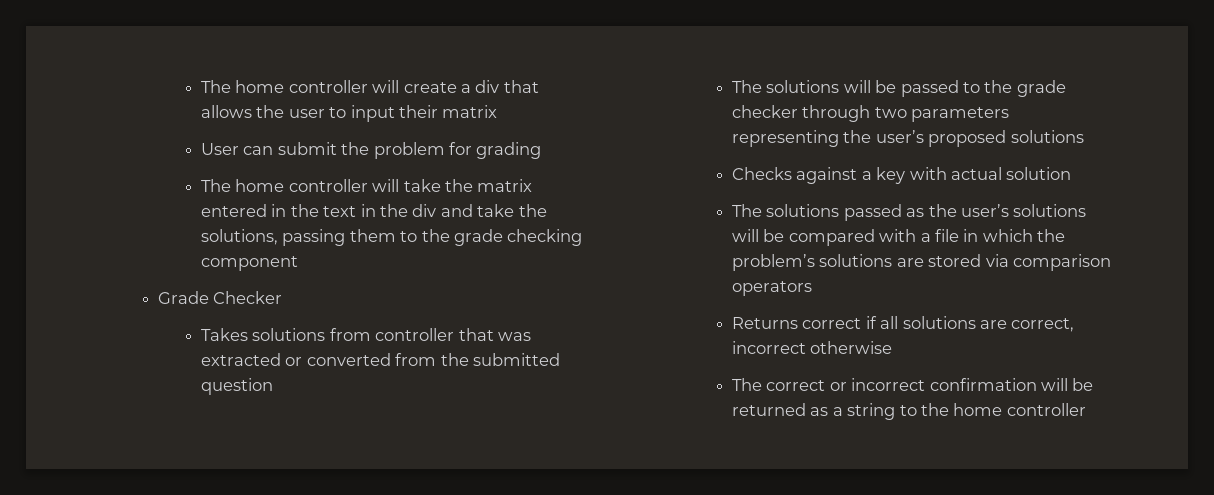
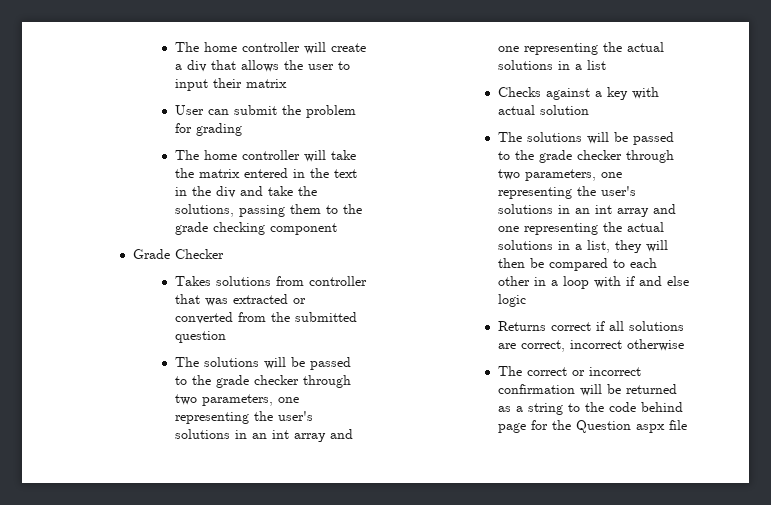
[911,107,1010,122] [731,130,1084,147] parameters representing the user’s proposed solutions -> [201,394,299,406] [174,411,313,424] [174,429,353,442] [497,42,664,55] [497,60,606,70] parameters, one representing the user's solutions in an int array and one representing the actual solutions in a list
[843,204,1087,221] [731,229,1066,246] [731,254,1112,271] [731,281,812,296] passed as the user’s solutions will be compared with a file in which the problem’s solutions are stored via comparison operators -> [586,132,674,145] [497,150,674,163] [497,169,622,181] [497,186,636,199] [497,204,676,217] [497,222,664,235] [497,240,668,253] [497,258,657,271] [497,276,689,289] [497,294,526,307] will be passed to the grade checker through two parameters, one representing the user's solutions in an int array and one representing the actual solutions in a list, they will then be compared to each other in a loop with if and else logic
[953,403,1086,416] home controller -> [608,402,683,412] [497,420,687,433] code behind page for the Question aspx file

